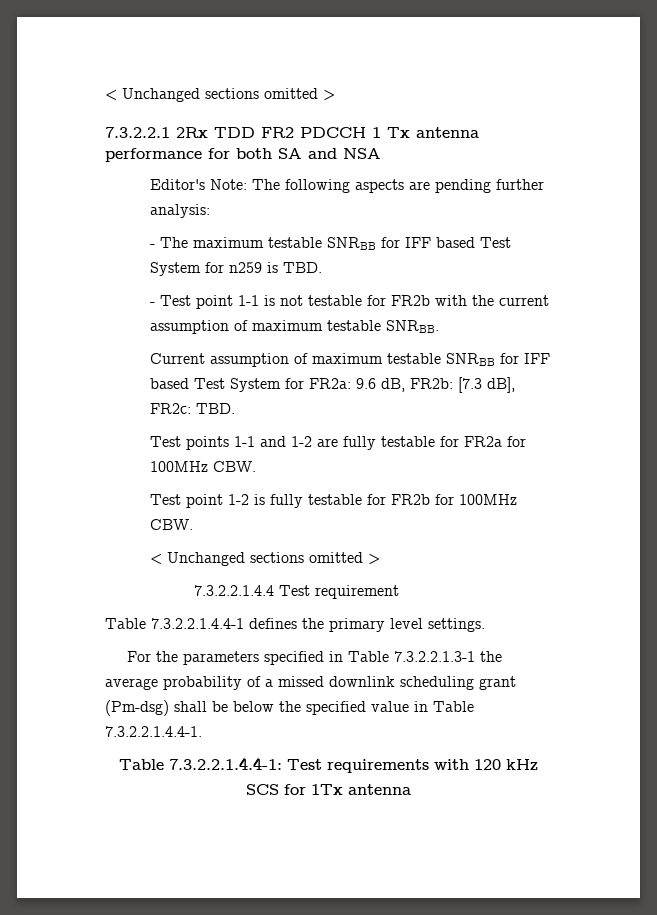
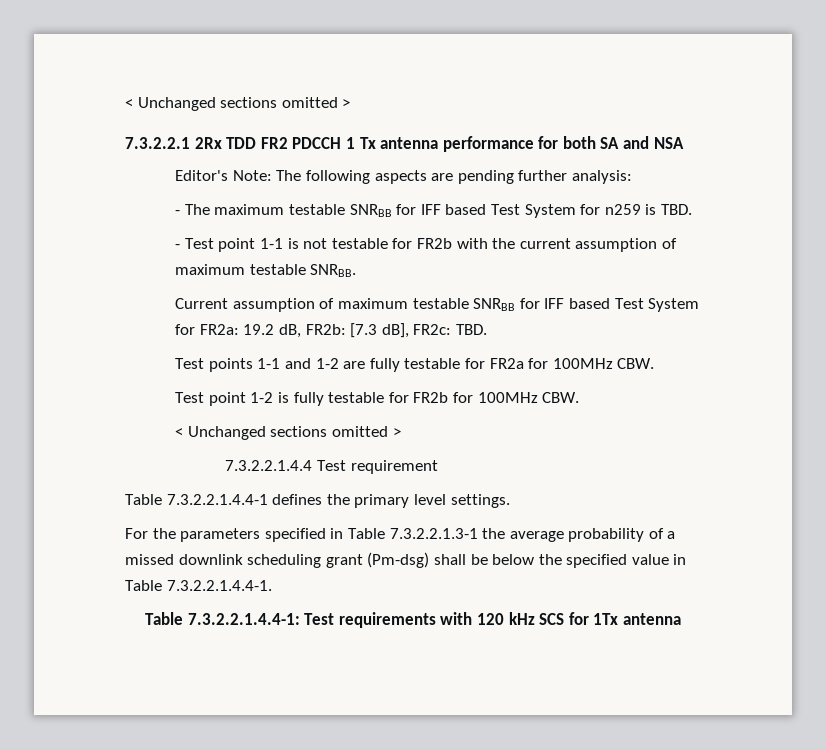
[355,378,376,389] 9.6 -> [243,324,275,335] 19.2

